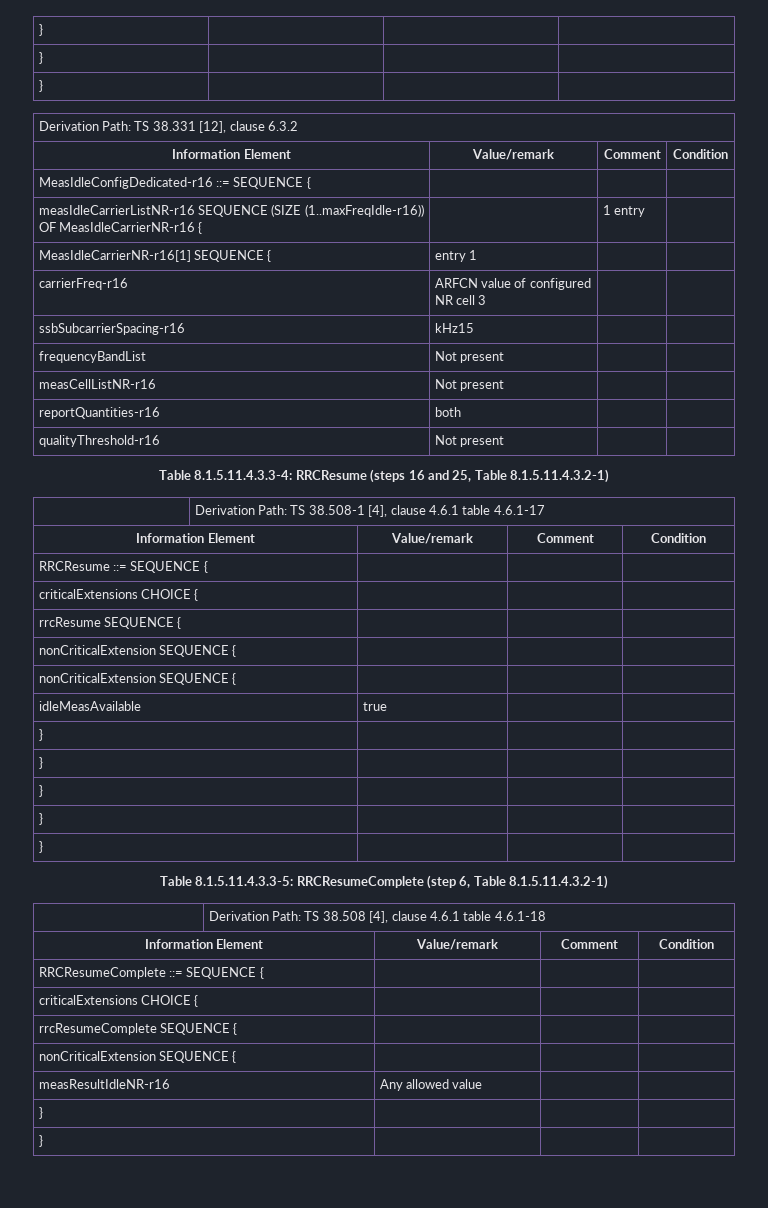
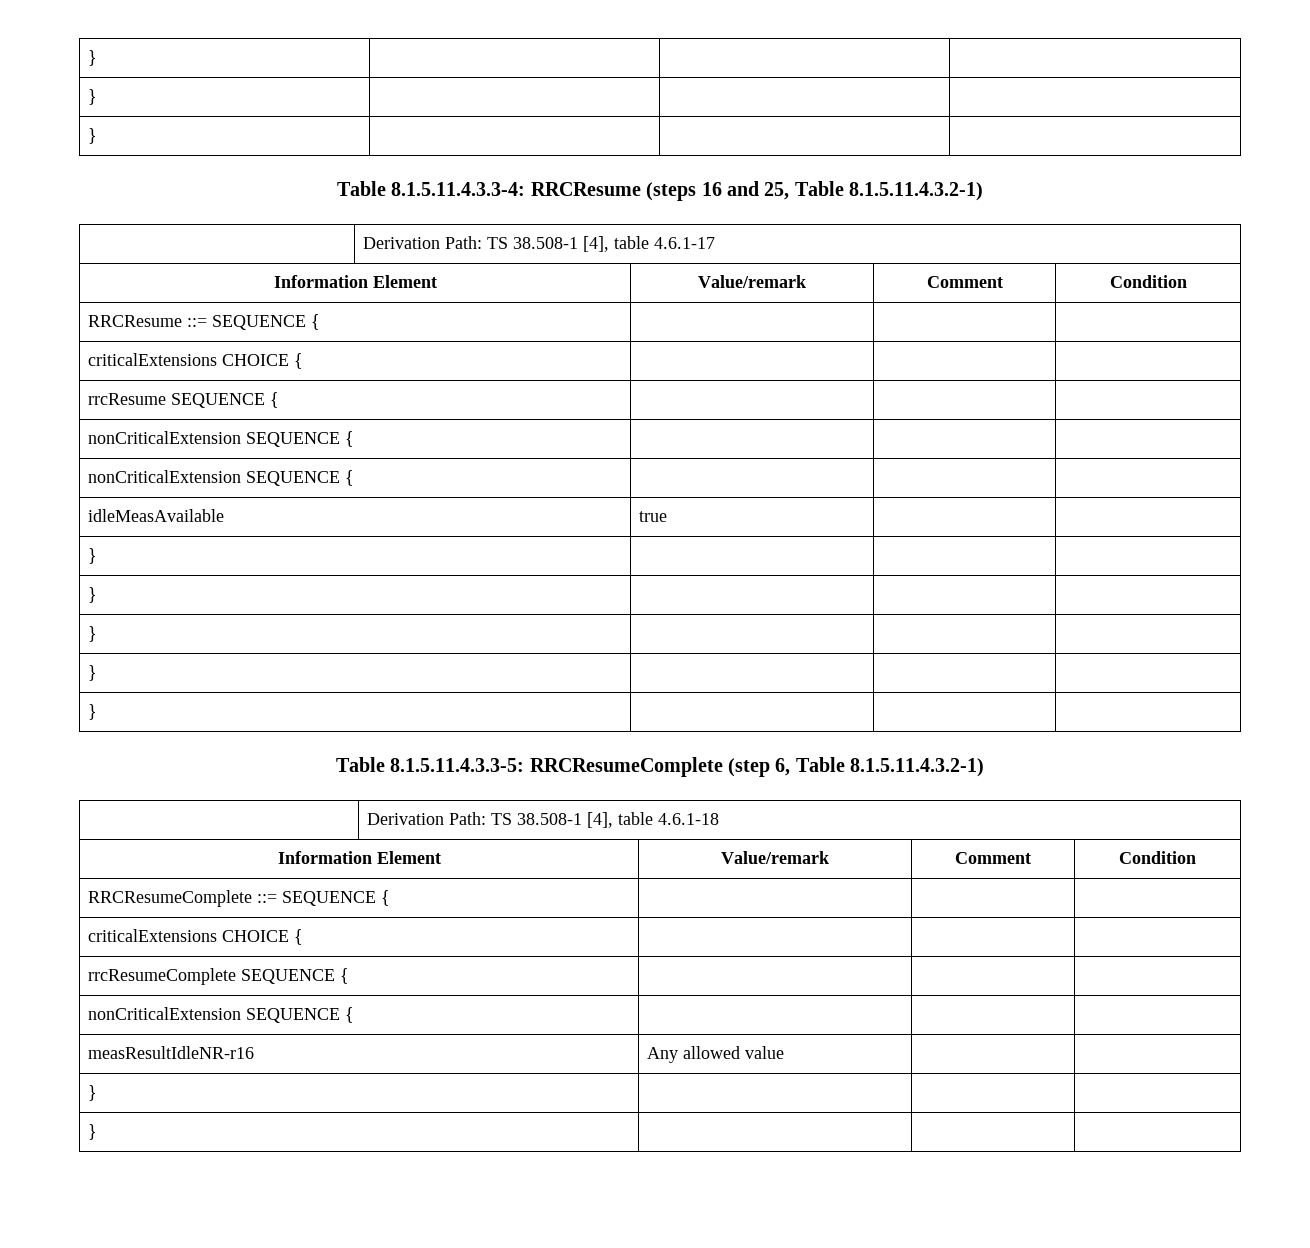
[38,24,43,36] [38,52,43,64] [38,80,43,92] [38,121,298,133] [172,149,291,159] [472,149,554,160] [603,149,661,159] [673,149,728,159] [38,177,311,189] [38,204,424,217] [38,222,203,234] [602,205,646,217] [38,250,272,262] [434,250,478,262] [38,278,128,290] [434,278,591,290] [434,295,487,305] [38,323,185,335] [434,323,474,333] [38,351,146,363] [434,351,505,363] [38,379,156,389] [434,379,505,391] [38,407,160,419] [434,407,461,417] [38,435,160,447] [434,435,505,447] } | | | // } | | | // } | | | // Derivation Path: TS 38.331 [12], clause 6.3.2 // Information Element | Value/remark | Comment | Condition // MeasIdleConfigDedicated-r16 ::= SEQUENCE { | | | // measIdleCarrierListNR-r16 SEQUENCE (SIZE (1..maxFreqIdle-r16)) OF MeasIdleCarrierNR-r16 { | | 1 entry | // MeasIdleCarrierNR-r16[1] SEQUENCE { | entry 1 | | // carrierFreq-r16 | ARFCN value of configured NR cell 3 | | // ssbSubcarrierSpacing-r16 | kHz15 | | // frequencyBandList | Not present | | // measCellListNR-r16 | Not present | | // reportQuantities-r16 | both | | // qualityThreshold-r16 | Not present | | -> [88,50,98,66] [88,89,98,105] [88,128,98,144] } | | | // } | | | // } | | |
[390,505,459,515] clause 4.6.1 -> (610, 244) none
[322,911,460,923] 38.508 [4], clause 4.6.1 -> [517,812,614,828] 38.508-1 [4],

